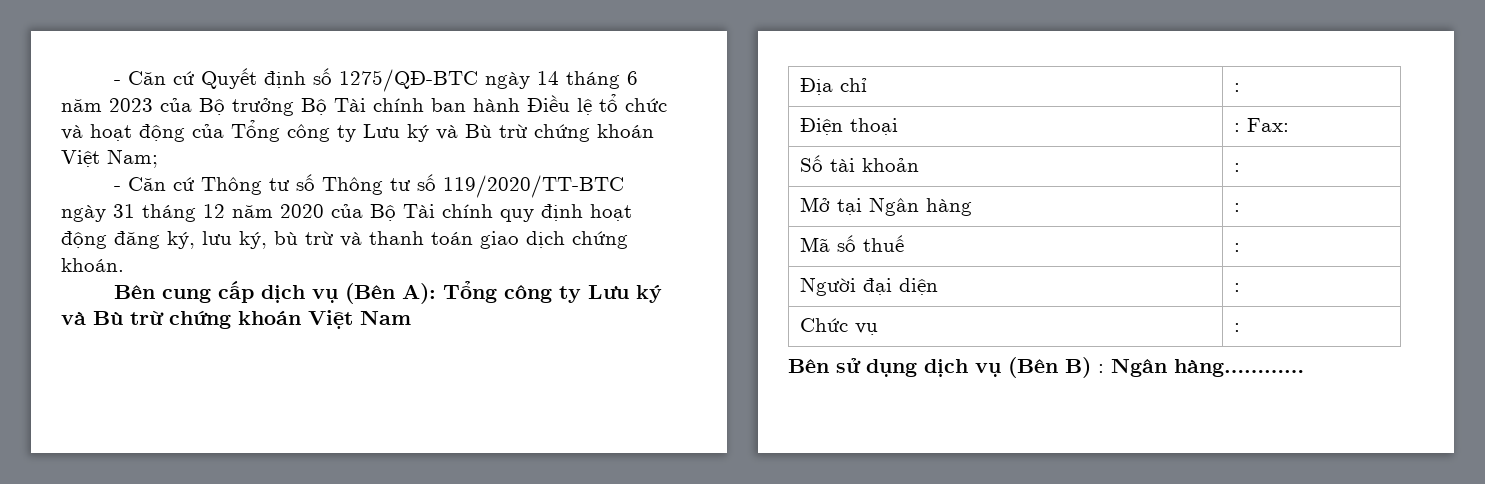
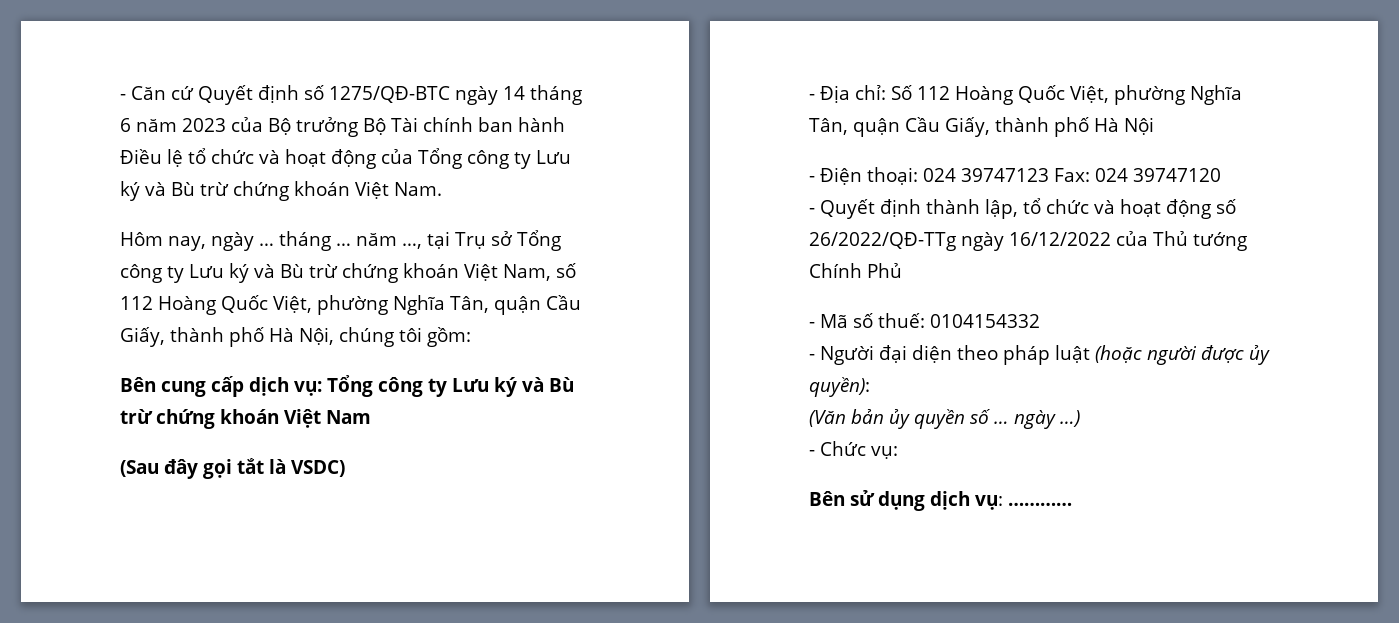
[107,149,158,168] [114,174,625,198] [61,204,632,222] [61,231,628,249] [61,258,124,272] Nam; // - Căn cứ Thông tư số Thông tư số 119/2020/TT-BTC ngày 31 tháng 12 năm 2020 của Bộ Tài chính quy định hoạt động đăng ký, lưu ký, bù trừ và thanh toán giao dịch chứng khoán. -> [394,182,442,196] [120,230,561,251] [120,263,576,283] [120,295,581,315] [120,327,471,347] Nam. // Hôm nay, ngày … tháng … năm …, tại Trụ sở Tổng công ty Lưu ký và Bù trừ chứng khoán Việt Nam, số 112 Hoàng Quốc Việt, phường Nghĩa Tân, quận Cầu Giấy, thành phố Hà Nội, chúng tôi gồm:
[312,283,437,304] vụ (Bên A): -> [294,381,322,396] vụ:
[800,78,868,95] [1234,83,1241,92] [800,118,899,135] [1234,118,1290,132] [800,155,920,172] [1234,163,1241,172] [800,197,973,216] [1234,203,1241,212] [800,235,905,252] [1234,243,1241,252] [800,277,939,296] [1234,283,1241,292] [800,318,879,335] [1234,323,1241,332] [788,357,1304,378] // Địa chỉ | : // Điện thoại | : Fax: // Số tài khoản | : // Mở tại Ngân hàng | : // Mã số thuế | : // Người đại diện | : // Chức vụ | : // Bên sử dụng dịch vụ (Bên B) : Ngân hàng………… -> [120,458,345,479] [809,85,1242,105] [809,117,1154,137] [809,167,1221,185] [809,198,1236,219] [809,231,1247,251] [809,263,902,278] [809,313,1040,328] [809,345,1270,365] [809,377,870,397] [809,409,1080,429] [809,441,898,459] [809,490,1072,511] // (Sau đây gọi tắt là VSDC) // - Địa chỉ: Số 112 Hoàng Quốc Việt, phường Nghĩa Tân, quận Cầu Giấy, thành phố Hà Nội // - Điện thoại: 024 39747123 Fax: 024 39747120 // - Quyết định thành lập, tổ chức và hoạt động số 26/2022/QĐ-TTg ngày 16/12/2022 của Thủ tướng Chính Phủ // - Mã số thuế: 0104154332 // - Người đại diện theo pháp luật (hoặc người được ủy quyền): // (Văn bản ủy quyền số … ngày …) // - Chức vụ: // Bên sử dụng dịch vụ: …………

